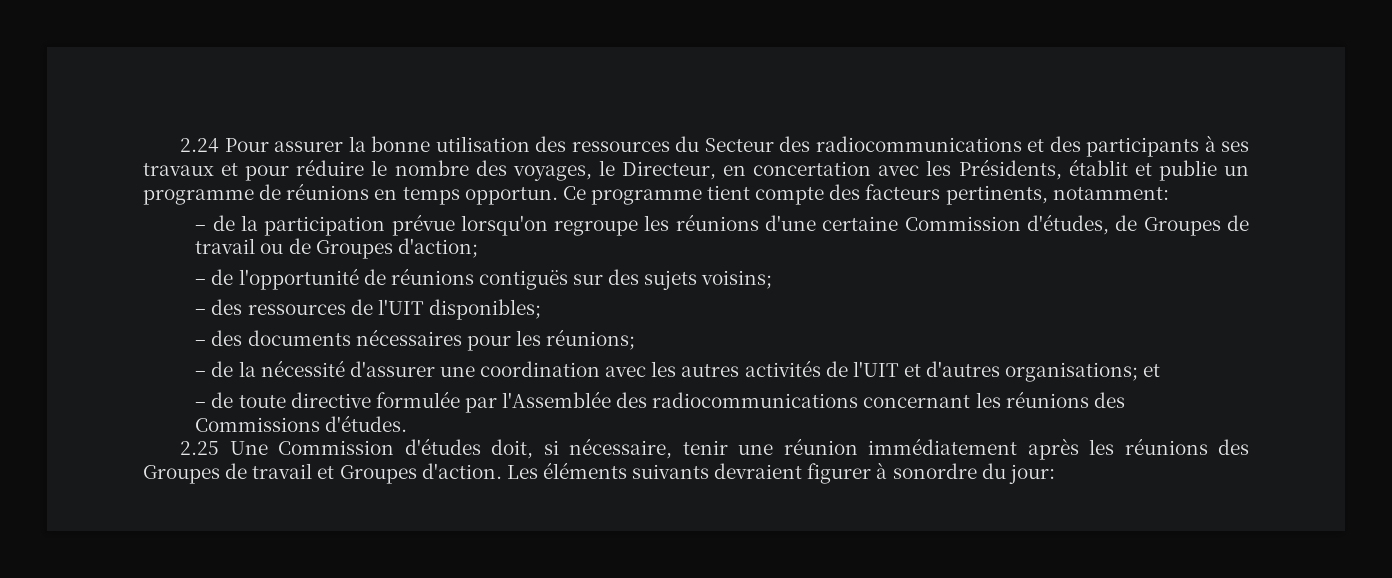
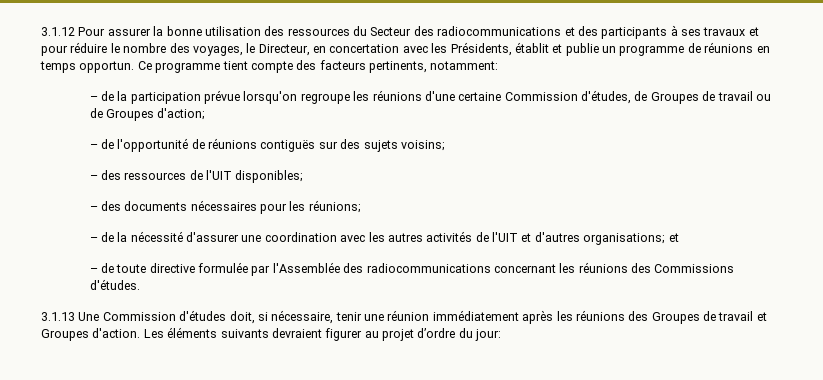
[180,138,220,153] 2.24 -> [41,27,75,36] 3.1.12
[180,441,220,455] 2.25 -> [41,312,75,321] 3.1.13
[876,462,977,479] à sonordre -> [364,328,456,341] au projet d’ordre

